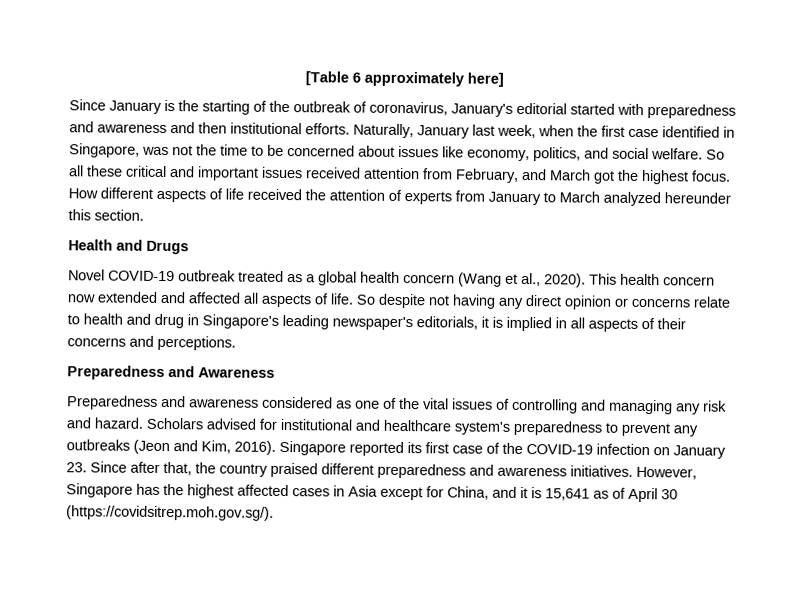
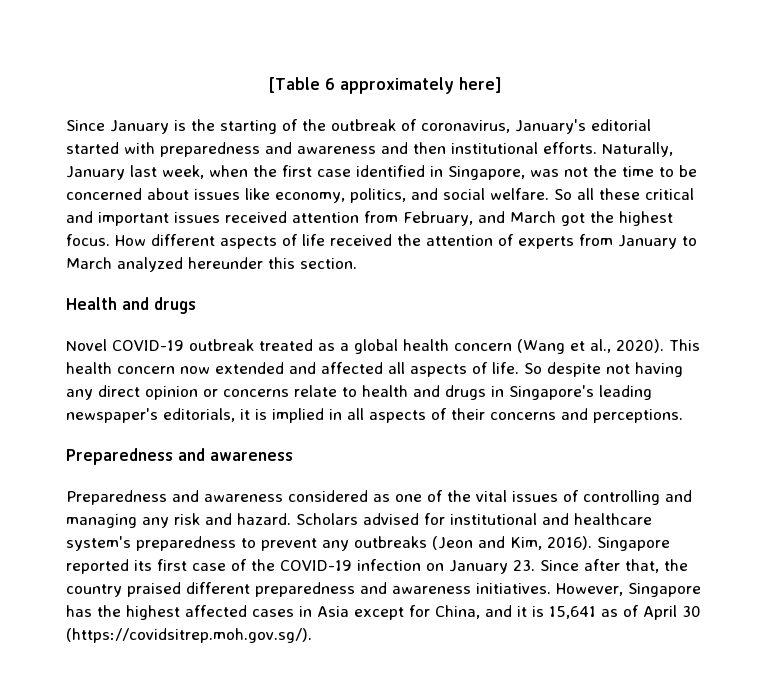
[146,240,189,255] Drugs -> [154,297,196,314] drugs
[154,313,184,329] drug -> [445,385,486,400] drugs
[198,367,275,378] Awareness -> [210,452,293,461] awareness

